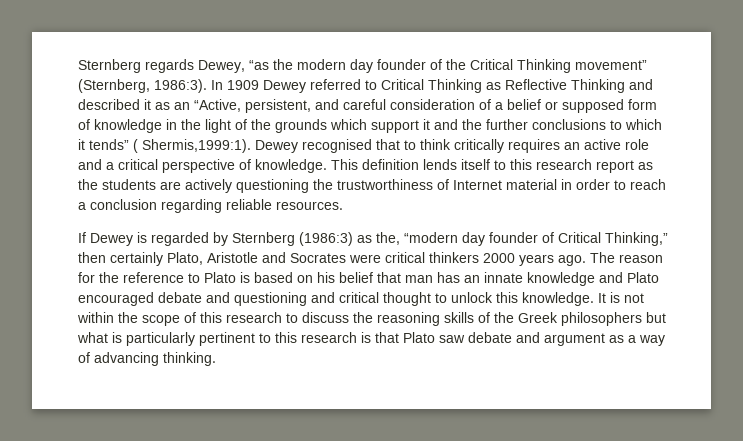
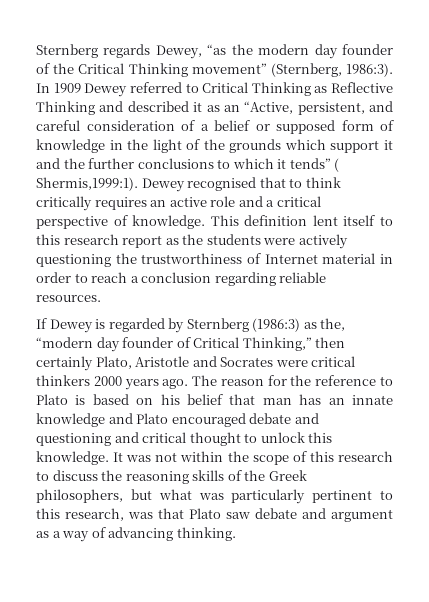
[423,159,457,170] lends -> [312,215,338,226] lent
[160,181,181,190] are -> [263,238,296,245] were
[610,292,620,303] is -> [126,455,152,462] was
[561,312,642,326] philosophers -> [36,489,123,503] philosophers,
[112,332,122,343] is -> [198,493,224,500] was
[301,332,371,343] research is -> [65,508,153,521] research, was

